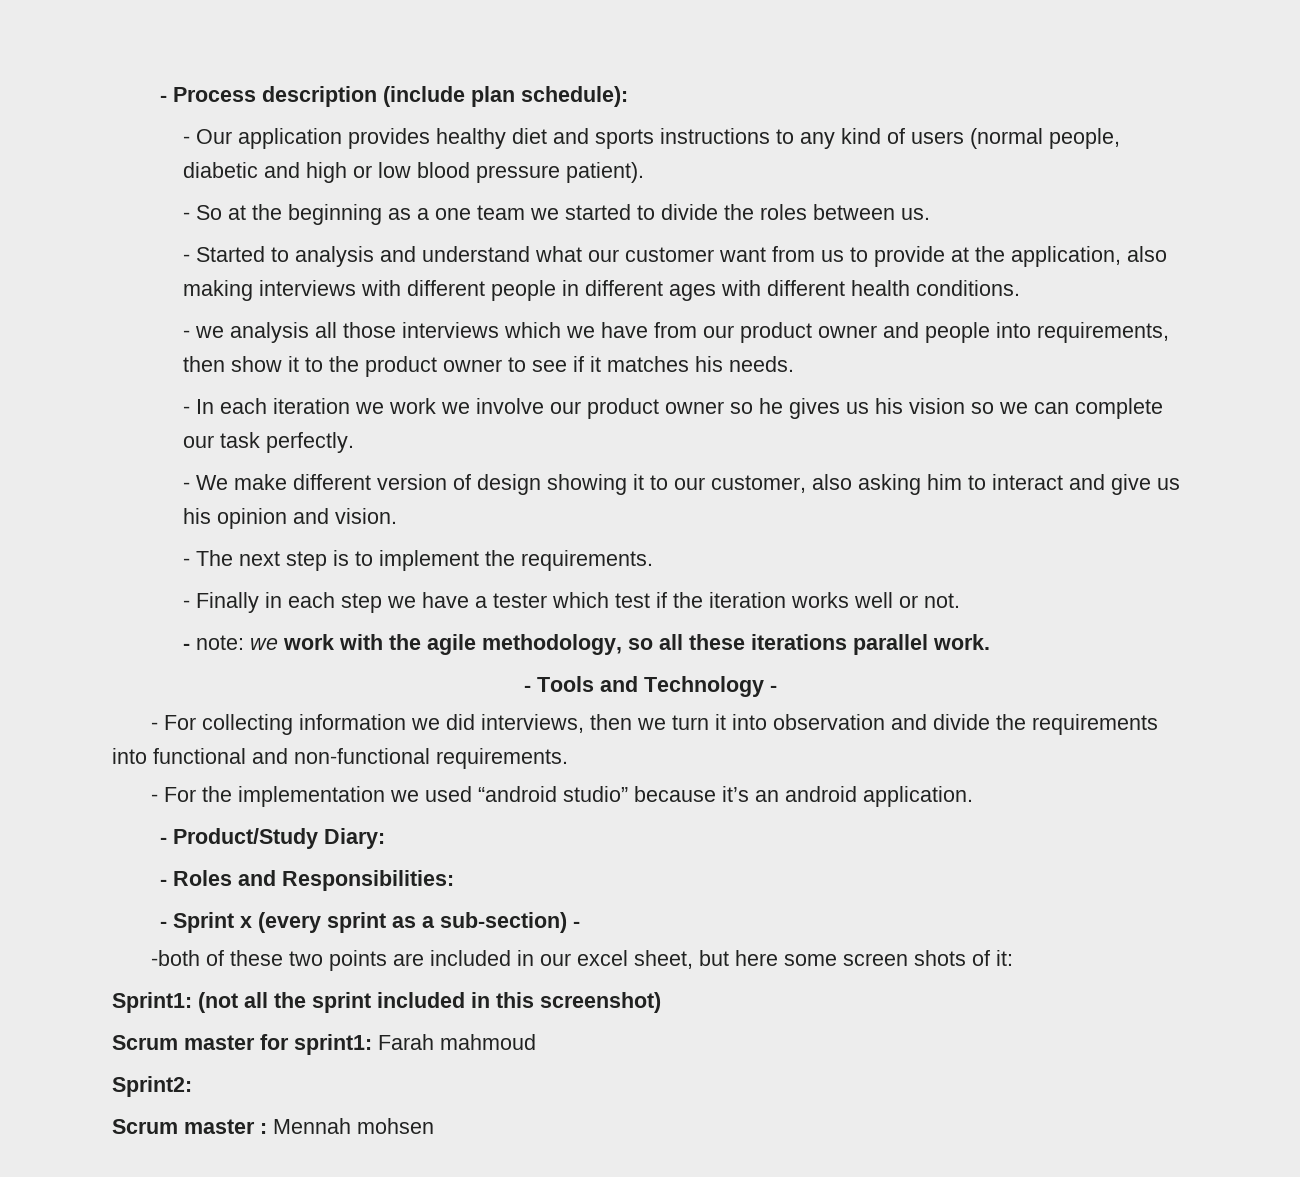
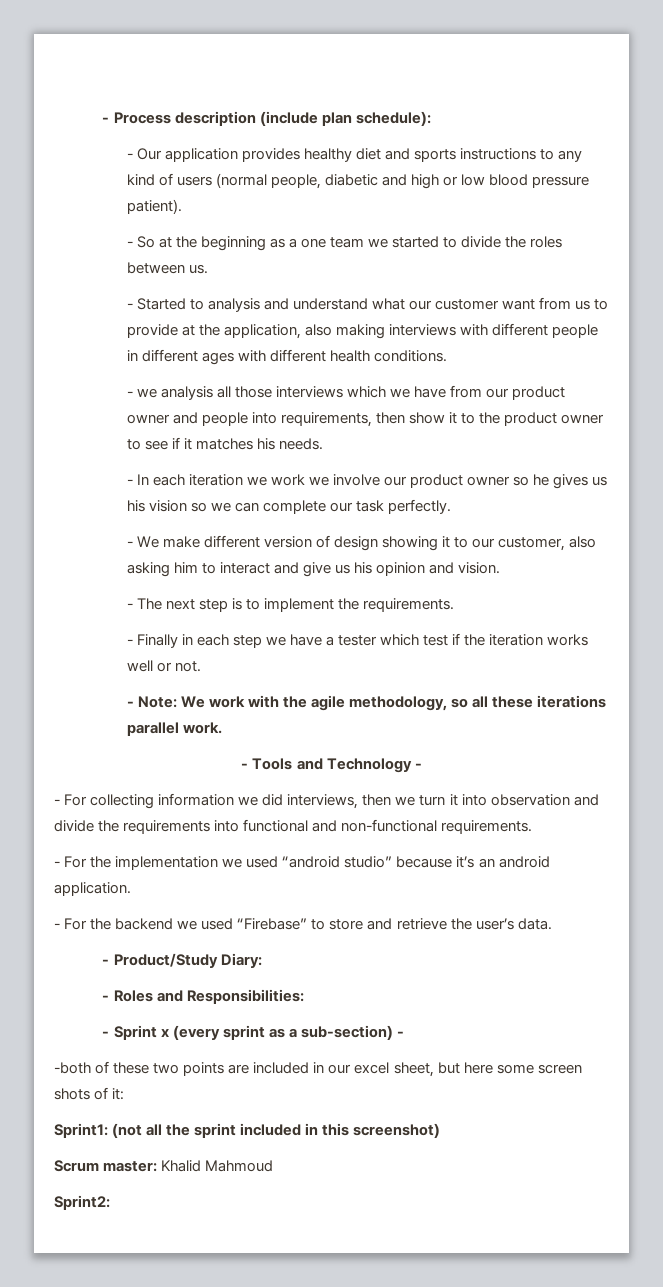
[196,635,279,650] note: we -> [137,696,205,708] Note: We
(974, 796) none -> [54,918,552,930] // - For the backend we used “Firebase” to store and retrieve the user’s data.
[184,1034,536,1055] [112,1076,192,1097] [112,1118,434,1134] master for sprint1: Farah mahmoud // Sprint2: // Scrum master : Mennah mohsen -> [103,1160,274,1172] [54,1195,110,1210] master: Khalid Mahmoud // Sprint2:

